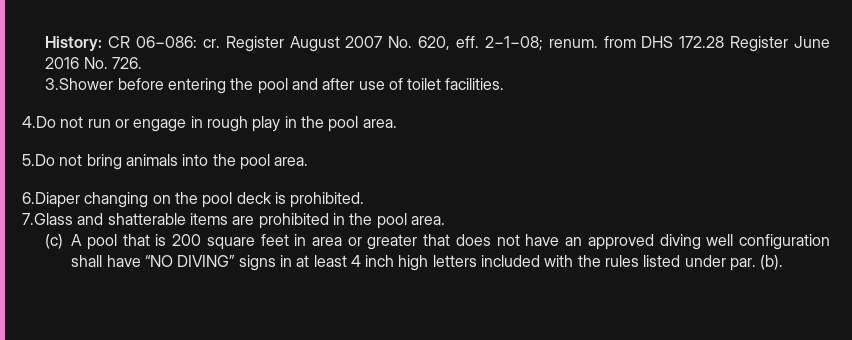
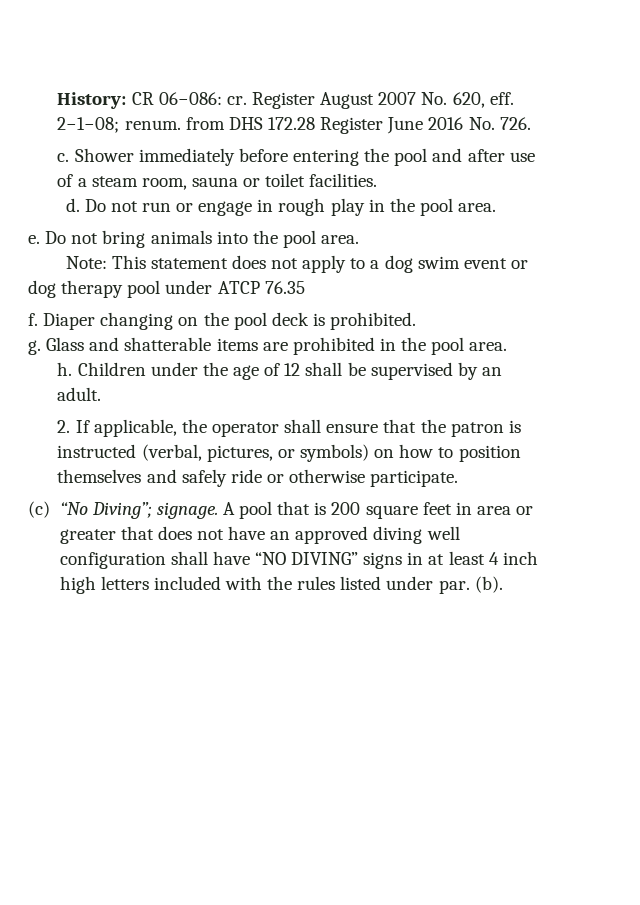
[45,78,114,90] 3.Shower -> [57,148,235,166] c. Shower immediately
(403, 84) none -> [77,176,261,190] a steam room, sauna or
[22,116,56,128] 4.Do -> [65,198,106,212] d. Do
[22,154,55,166] 5.Do -> [28,231,67,244] e. Do
[22,192,80,208] 6.Diaper -> [65,255,529,273] [28,280,305,298] [28,313,96,330] Note: This statement does not apply to a dog swim event or dog therapy pool under ATCP 76.35 // f. Diaper
[22,213,73,225] 7.Glass -> [28,337,85,355] g. Glass
[45,234,64,249] (c) -> [57,362,502,380] [57,387,102,401] [57,419,521,437] [57,444,521,462] [57,469,459,487] [28,501,218,519] h. Children under the age of 12 shall be supervised by an adult. // 2. If applicable, the operator shall ensure that the patron is instructed (verbal, pictures, or symbols) on how to position themselves and safely ride or otherwise participate. // (c) “No Diving”; signage.

